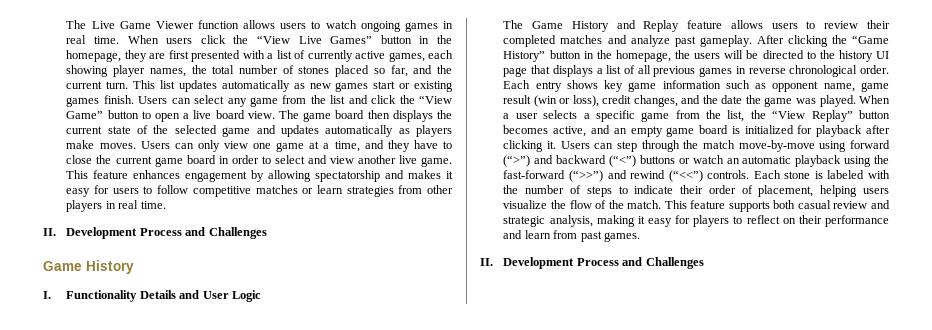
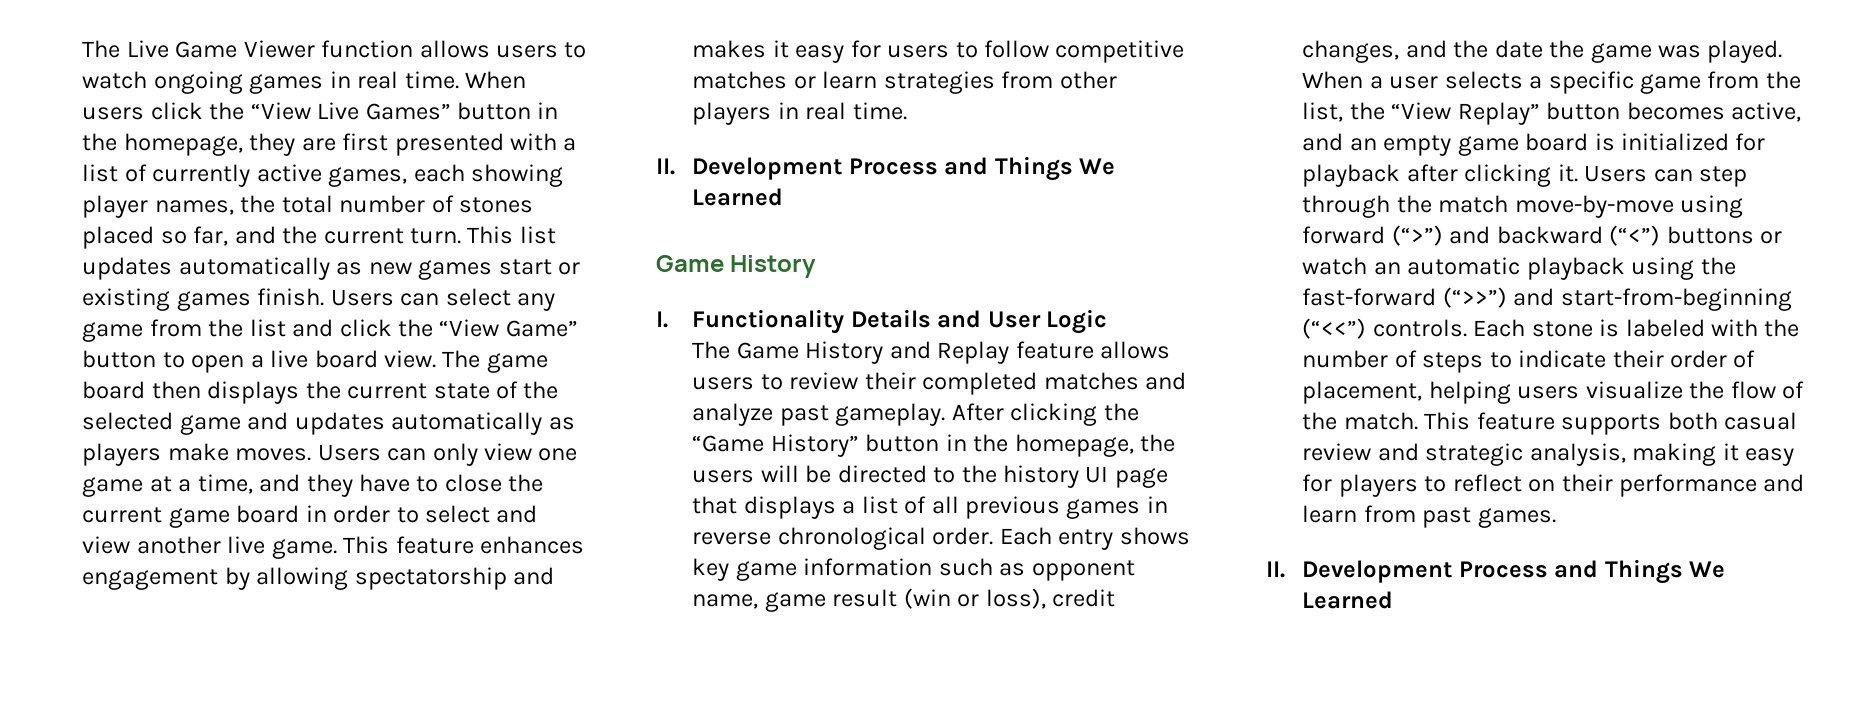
[208,227,267,239] Challenges -> [994,156,1116,181] [692,188,784,206] Things We Learned
[630,170,666,179] rewind -> [1560,288,1792,311] start-from-beginning
[645,257,704,269] Challenges -> [1604,559,1726,584] [1302,591,1394,609] Things We Learned

